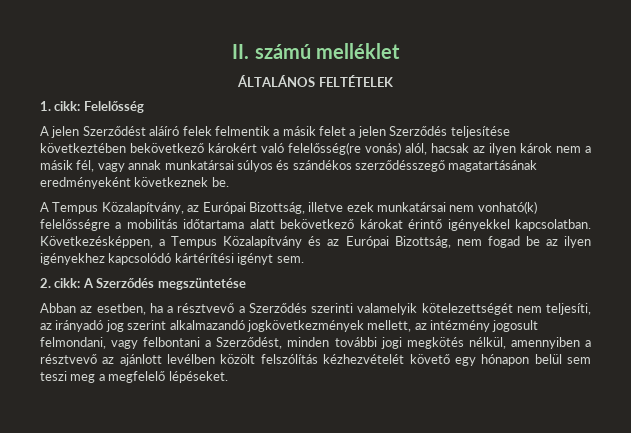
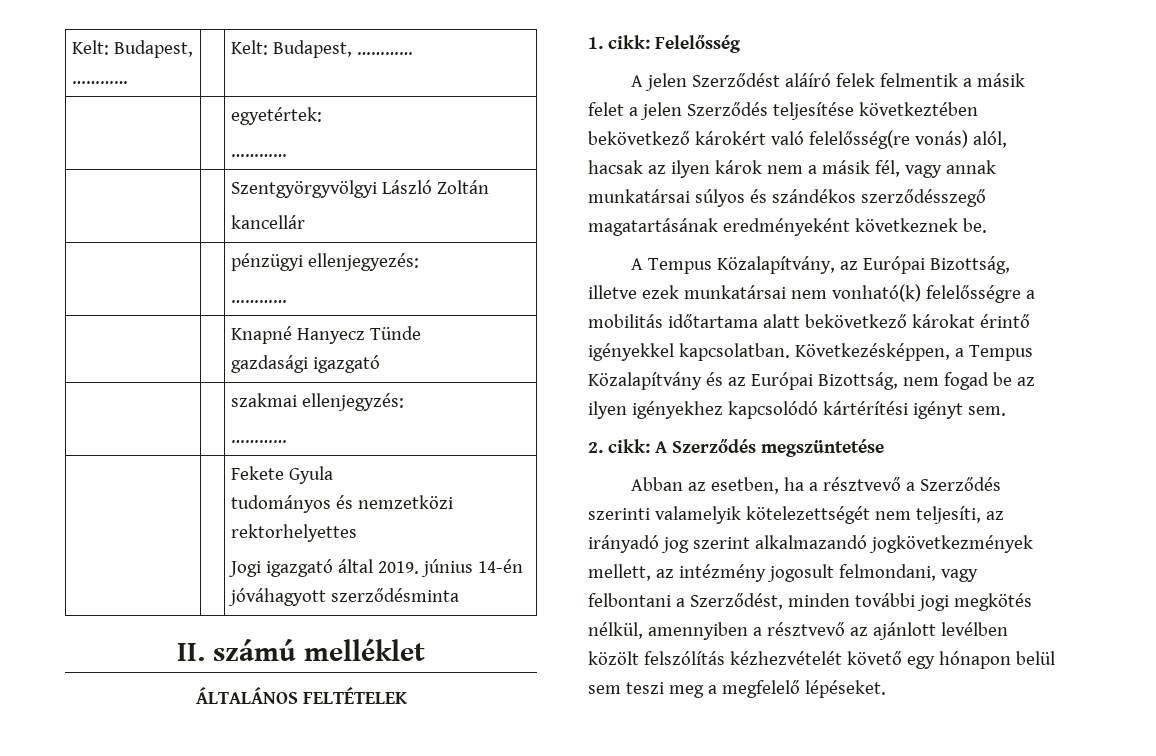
(232, 51) none -> [72,40,194,58] [72,81,129,84] [231,40,414,58] [231,107,323,125] [231,154,288,157] [231,180,490,198] [231,215,306,229] [231,253,420,271] [231,300,288,303] [231,326,422,344] [231,355,381,373] [231,393,405,411] [231,440,288,443] [231,466,334,484] [231,495,454,513] [231,524,358,542] [229,559,524,577] [228,588,460,606] Kelt: Budapest, ………… | | Kelt: Budapest, ………… // | | egyetértek: // ………… // | | Szentgyörgyvölgyi László Zoltán // kancellár // | | pénzügyi ellenjegyezés: // ………… // | | Knapné Hanyecz Tünde // gazdasági igazgató // | | szakmai ellenjegyzés: // ………… // | | Fekete Gyula // tudományos és nemzetközi rektorhelyettes // Jogi igazgató által 2019. június 14-én jóváhagyott szerződésminta //

